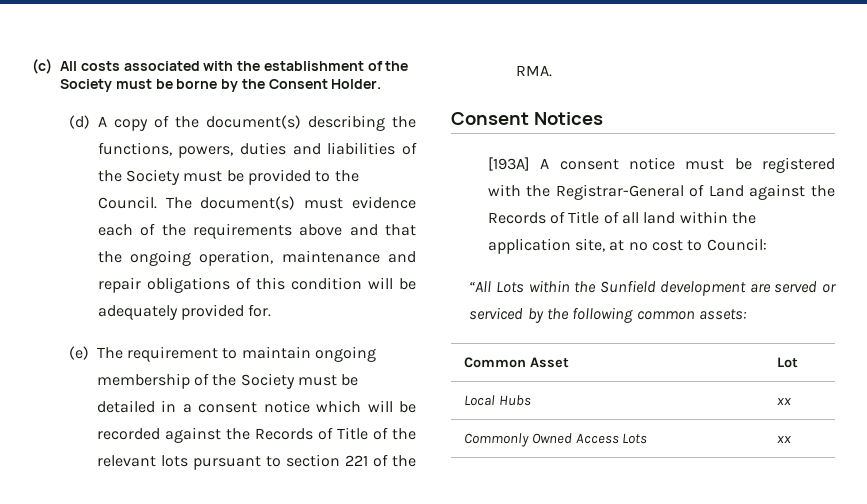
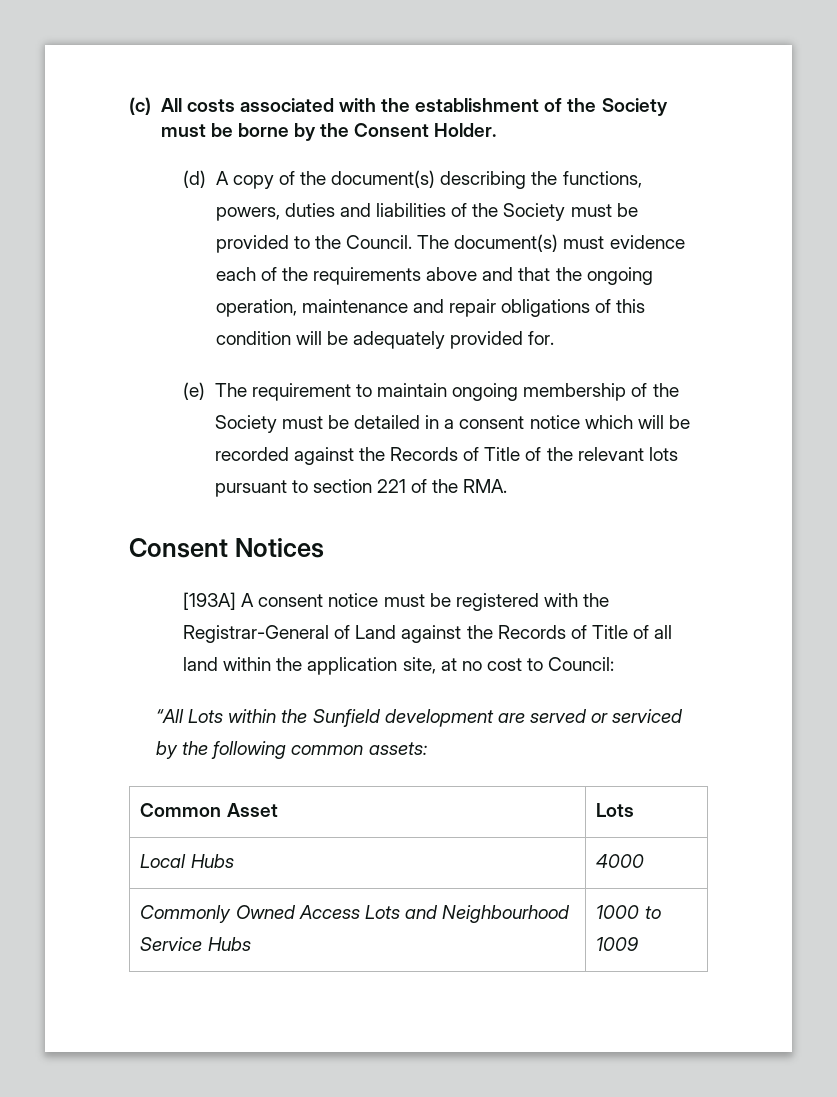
[776,357,798,368] Lot -> [596,803,635,817] Lots
[776,398,791,405] xx -> [596,854,645,868] 4000
[776,436,791,443] | xx -> [404,905,571,923] [140,937,251,951] [596,905,661,919] [596,937,640,951] and Neighbourhood Service Hubs | 1000 to 1009

